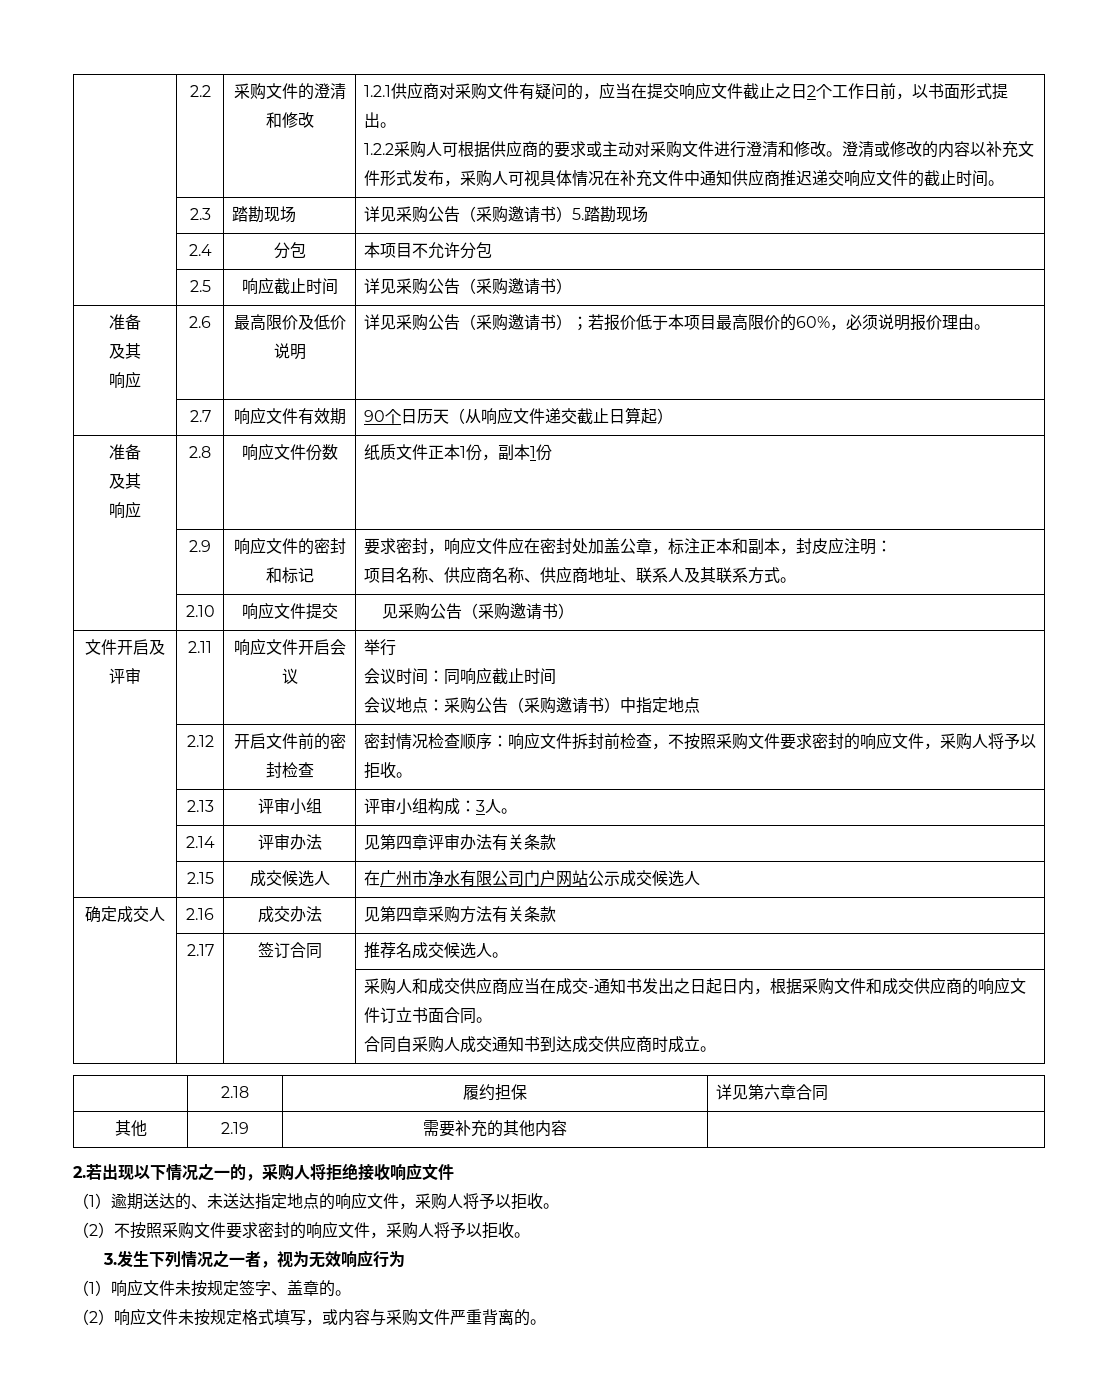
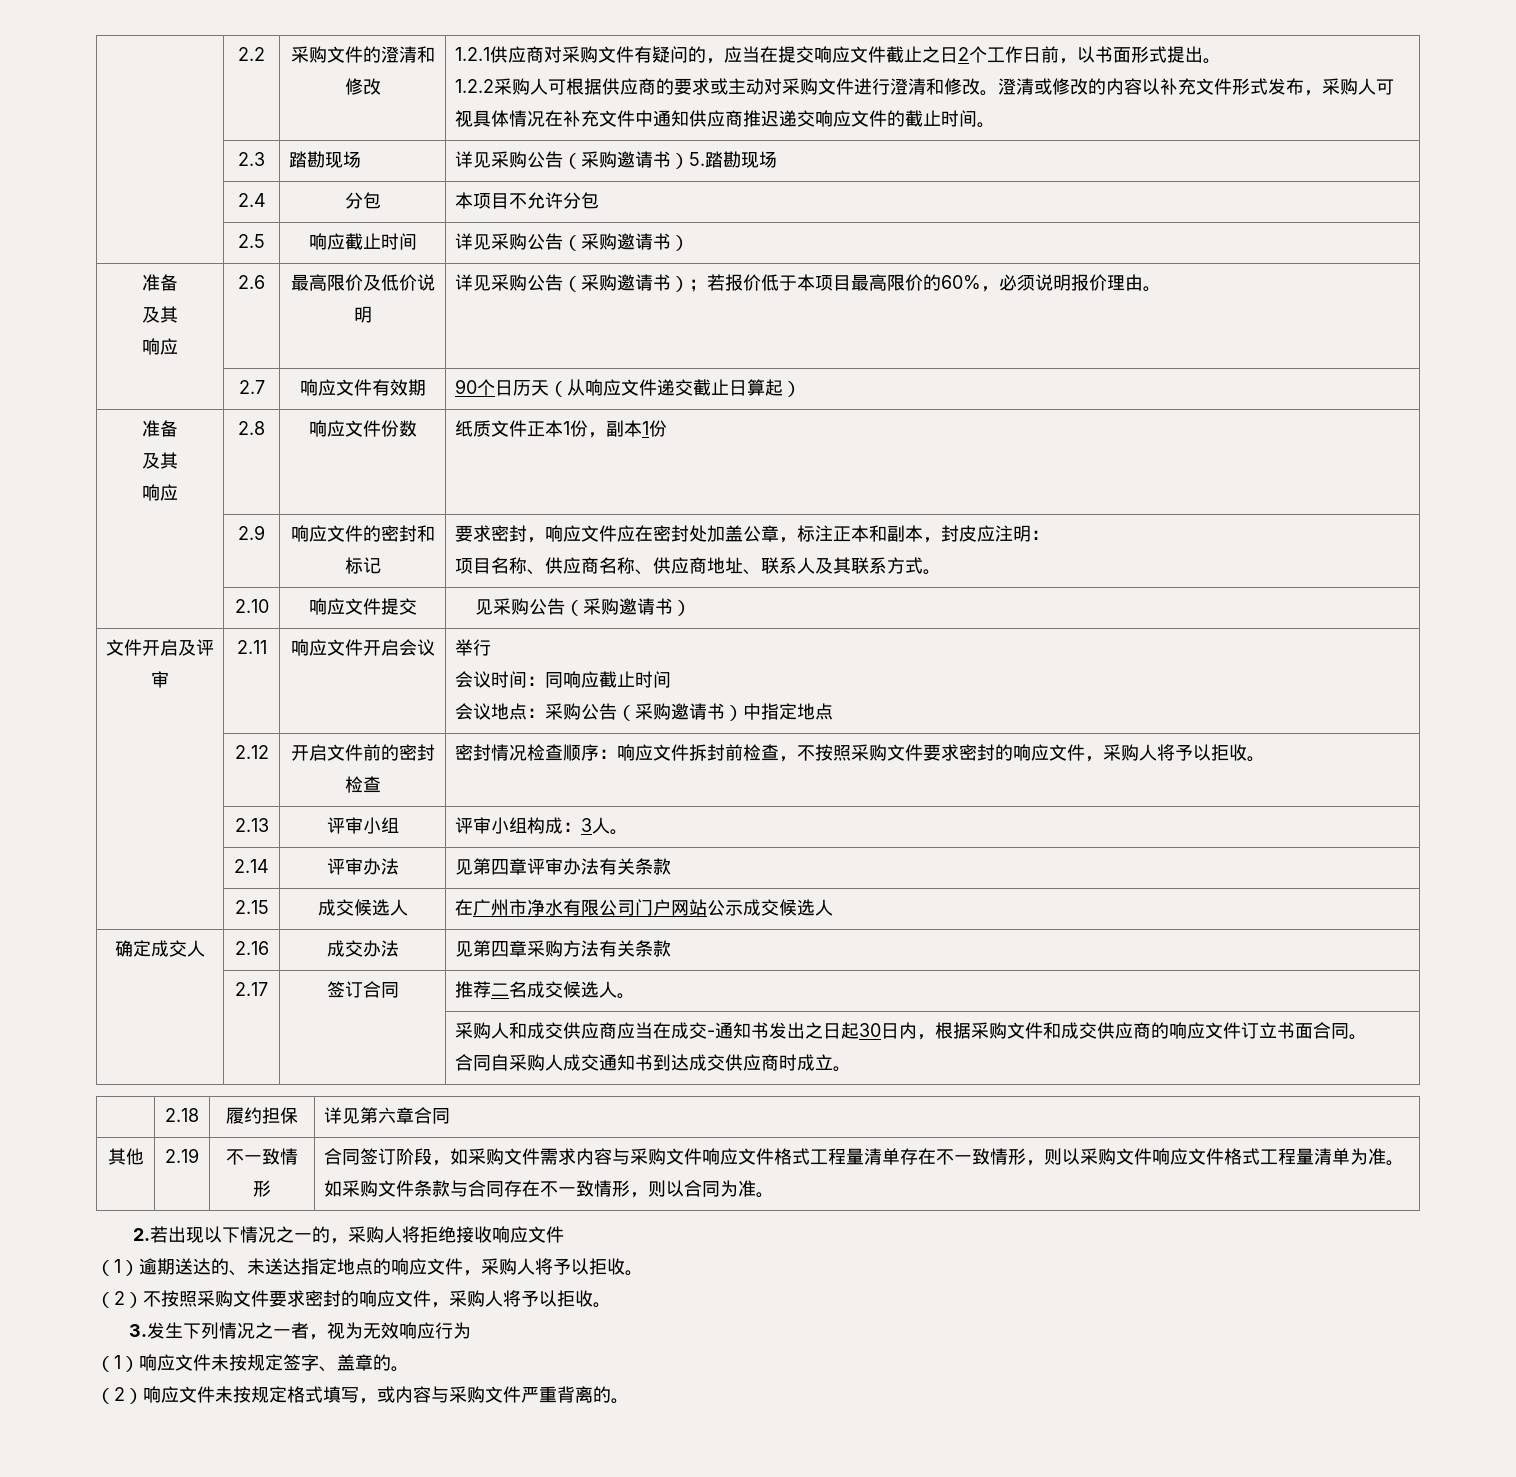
(396, 950) none -> [490,983,509,996] 二
(722, 986) none -> [858,1023,881,1037] 30
[423,1120,567,1137] 需要补充的其他内容 | -> [226,1148,298,1165] [253,1180,271,1197] [323,1148,1404,1166] [323,1180,774,1198] 不一致情形 | 合同签订阶段，如采购文件需求内容与采购文件响应文件格式工程量清单存在不一致情形，则以采购文件响应文件格式工程量清单为准。如采购文件条款与合同存在不一致情形，则以合同为准。

